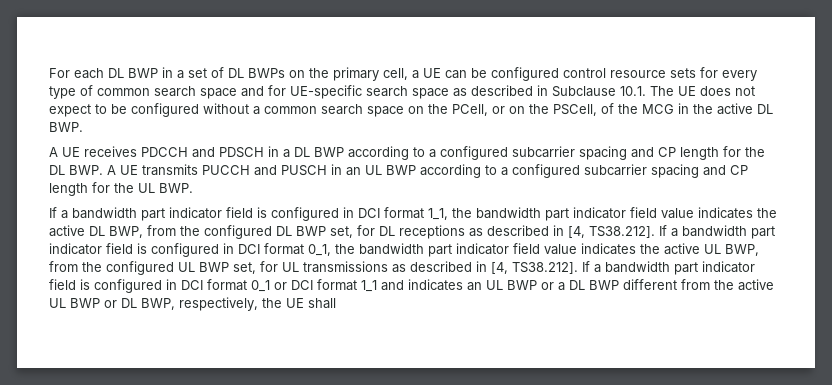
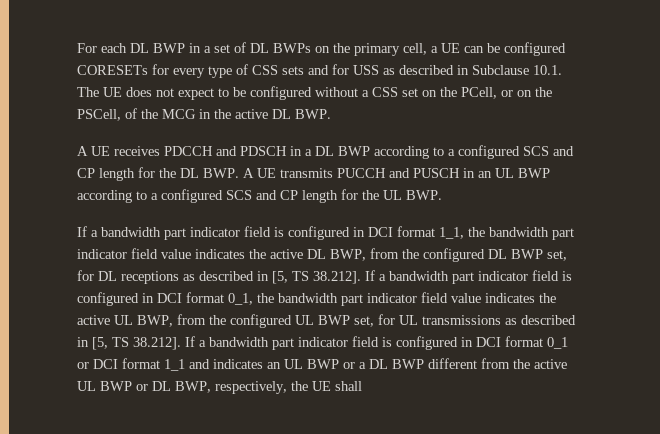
[563,68,696,78] control resource sets -> [77,65,148,75] CORESETs
[97,85,449,99] common search space and for UE-specific search space -> [252,64,379,75] CSS sets and for USS
[264,104,404,117] common search space -> [372,87,418,97] CSS set
[512,146,627,160] subcarrier spacing -> [523,146,549,156] SCS
[584,164,699,178] subcarrier spacing -> [226,190,252,200] SCS
[568,226,655,238] [4, TS38.212]. -> [272,271,361,284] [5, TS 38.212].
[491,262,578,274] [4, TS38.212]. -> [92,337,181,350] [5, TS 38.212].

